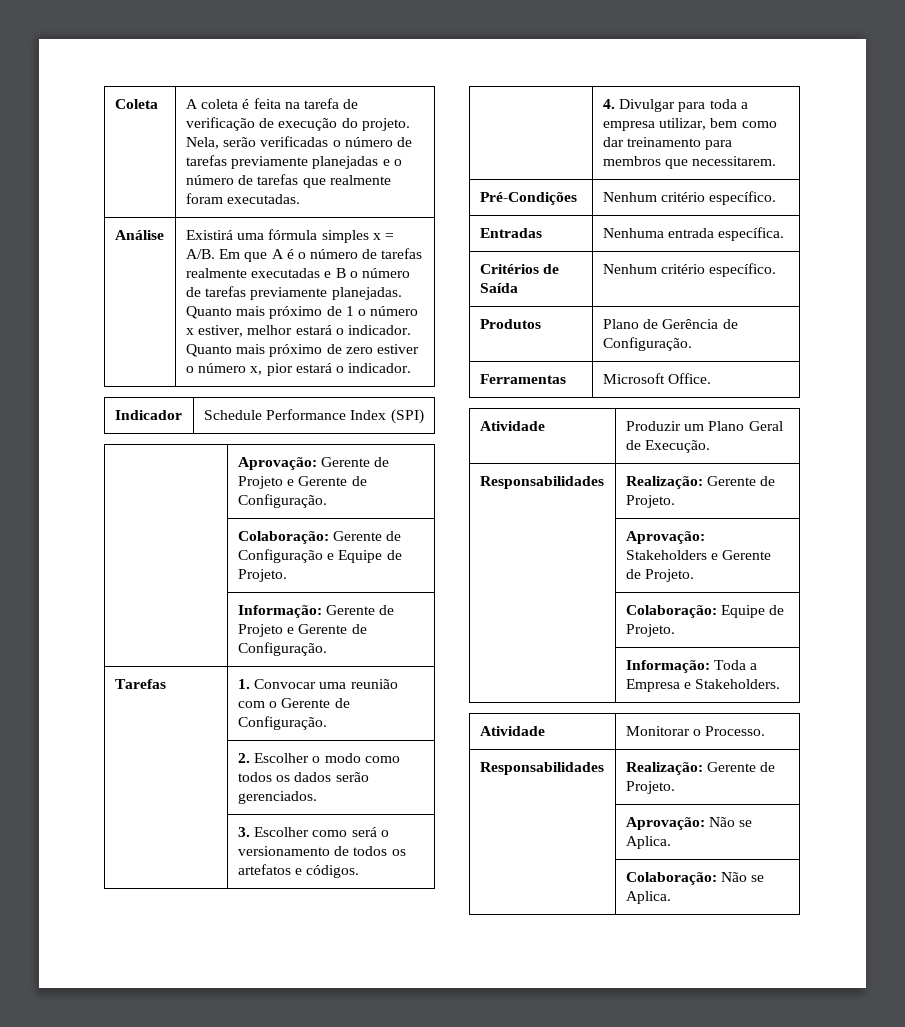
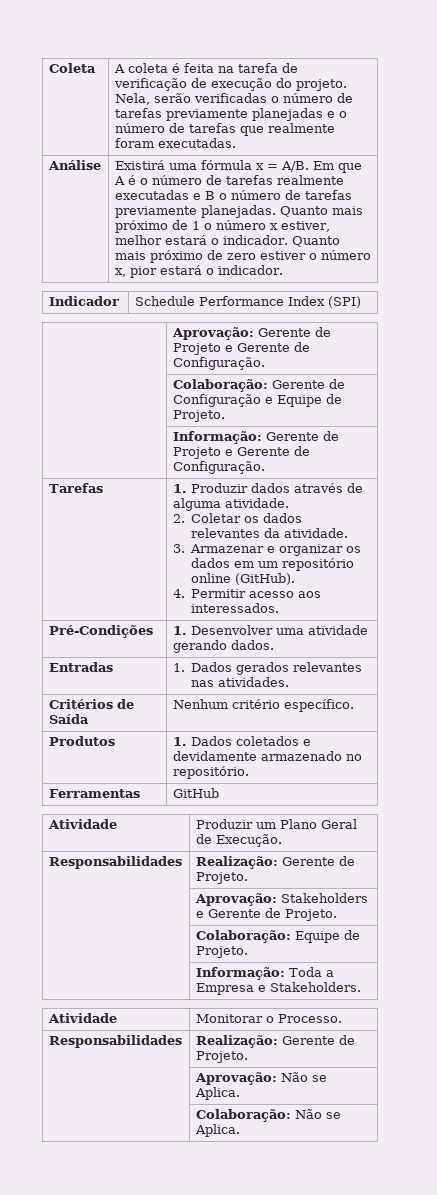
[321,230,369,243] simples -> (252, 165) none
[254,679,398,689] [237,698,350,708] [237,716,327,730] [237,753,400,763] [237,772,369,782] [237,791,317,804] [237,827,389,837] [237,846,406,856] [237,864,360,878] [602,99,748,112] [602,118,777,131] [602,137,733,150] [602,156,777,169] [479,192,577,205] [602,191,777,205] [479,228,542,238] [602,227,785,241] Convocar uma reunião com o Gerente de Configuração. // | 2. Escolher o modo como todos os dados serão gerenciados. // | 3. Escolher como será o versionamento de todos os artefatos e códigos. // | 4. Divulgar para toda a empresa utilizar, bem como dar treinamento para membros que necessitarem. // Pré-Condições | Nenhum critério específico. // Entradas | Nenhuma entrada específica. -> [190,483,363,493] [172,498,289,511] [172,513,302,523] [190,528,348,538] [172,544,361,556] [190,558,354,571] [190,573,295,585] [172,589,321,598] [190,603,279,613] [48,625,153,638] [172,625,368,635] [172,640,274,653] [48,662,113,672] [172,662,362,675] [190,677,289,687] Produzir dados através de alguma atividade. // 2. Coletar os dados relevantes da atividade. // 3. Armazenar e organizar os dados em um repositório online (GitHub). // 4. Permitir acesso aos interessados. // Pré-Condições | 1. Desenvolver uma atividade gerando dados. // Entradas | 1. Dados gerados relevantes nas atividades.
[602,319,738,329] [602,337,692,351] Plano de Gerência de Configuração. -> [172,736,311,746] [172,751,362,761] [172,766,249,779] 1. Dados coletados e devidamente armazenado no repositório.
[602,373,712,384] Microsoft Office. -> [172,788,219,798] GitHub

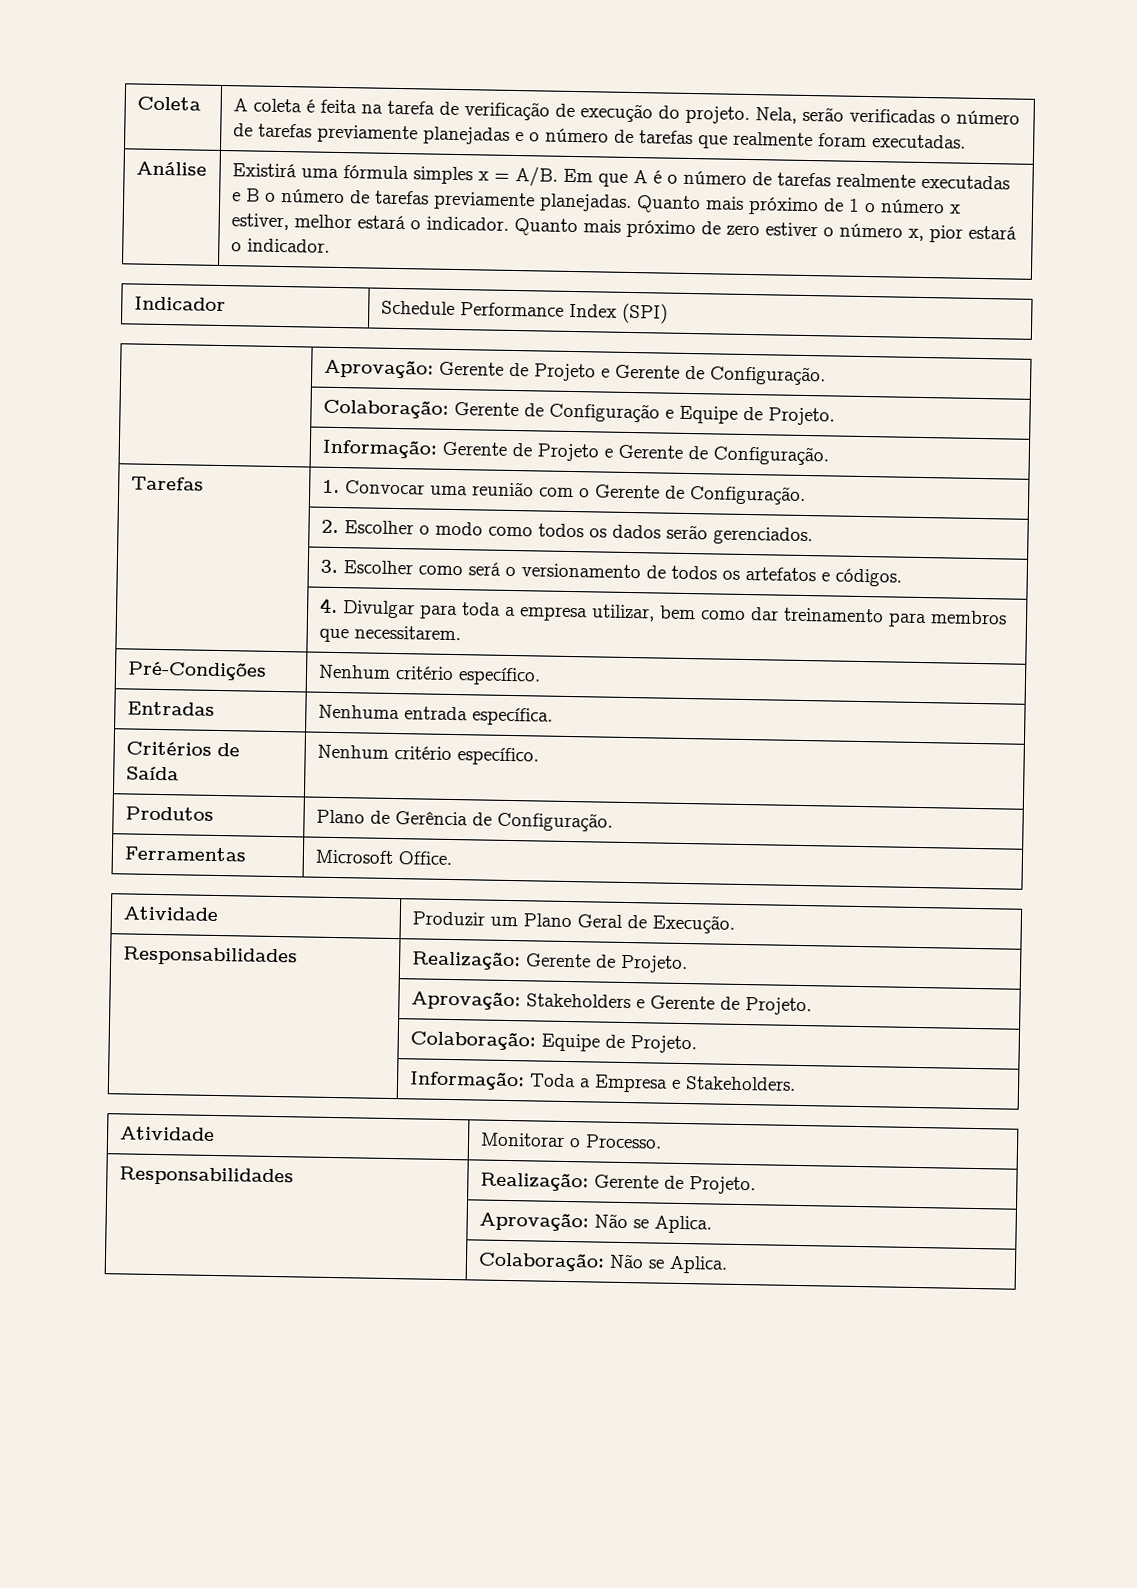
(252, 165) none -> [412,166,473,185] simples
[190,483,363,493] [172,498,289,511] [172,513,302,523] [190,528,348,538] [172,544,361,556] [190,558,354,571] [190,573,295,585] [172,589,321,598] [190,603,279,613] [48,625,153,638] [172,625,368,635] [172,640,274,653] [48,662,113,672] [172,662,362,675] [190,677,289,687] Produzir dados através de alguma atividade. // 2. Coletar os dados relevantes da atividade. // 3. Armazenar e organizar os dados em um repositório online (GitHub). // 4. Permitir acesso aos interessados. // Pré-Condições | 1. Desenvolver uma atividade gerando dados. // Entradas | 1. Dados gerados relevantes nas atividades. -> [344,480,806,506] [320,519,813,546] [319,559,902,587] [319,597,1007,628] [318,625,461,643] [126,660,267,681] [317,664,541,686] [126,701,215,716] [317,704,553,726] Convocar uma reunião com o Gerente de Configuração. // | 2. Escolher o modo como todos os dados serão gerenciados. // | 3. Escolher como será o versionamento de todos os artefatos e códigos. // | 4. Divulgar para toda a empresa utilizar, bem como dar treinamento para membros que necessitarem. // Pré-Condições | Nenhum critério específico. // Entradas | Nenhuma entrada específica.
[172,736,311,746] [172,751,362,761] [172,766,249,779] 1. Dados coletados e devidamente armazenado no repositório. -> [315,809,613,832] Plano de Gerência de Configuração.
[172,788,219,798] GitHub -> [314,849,452,866] Microsoft Office.

